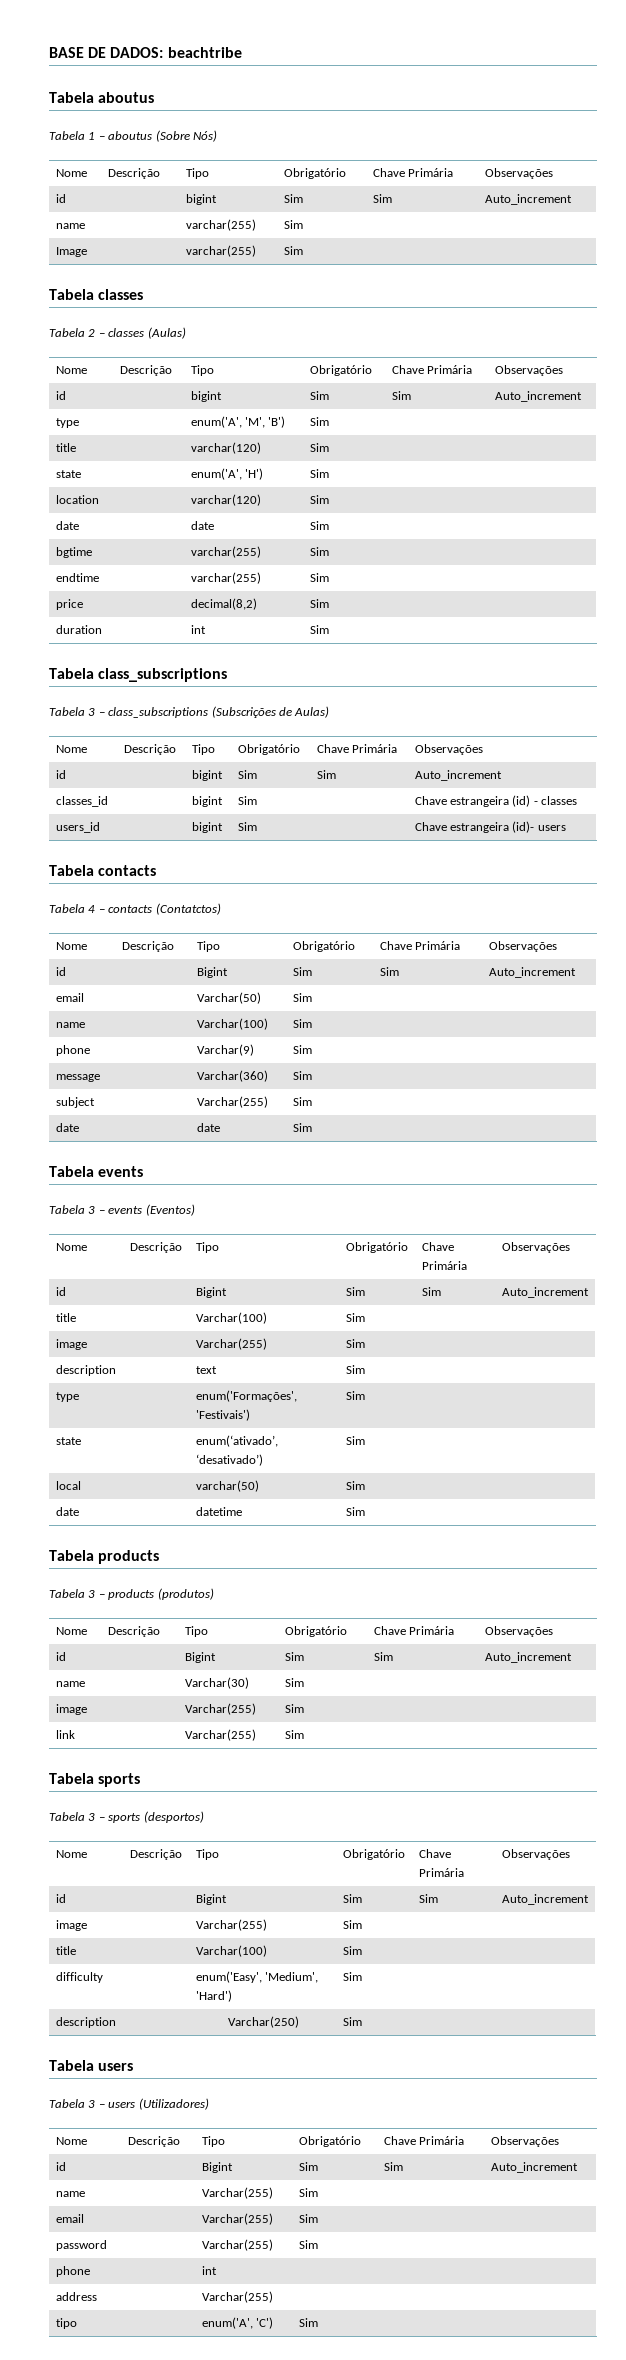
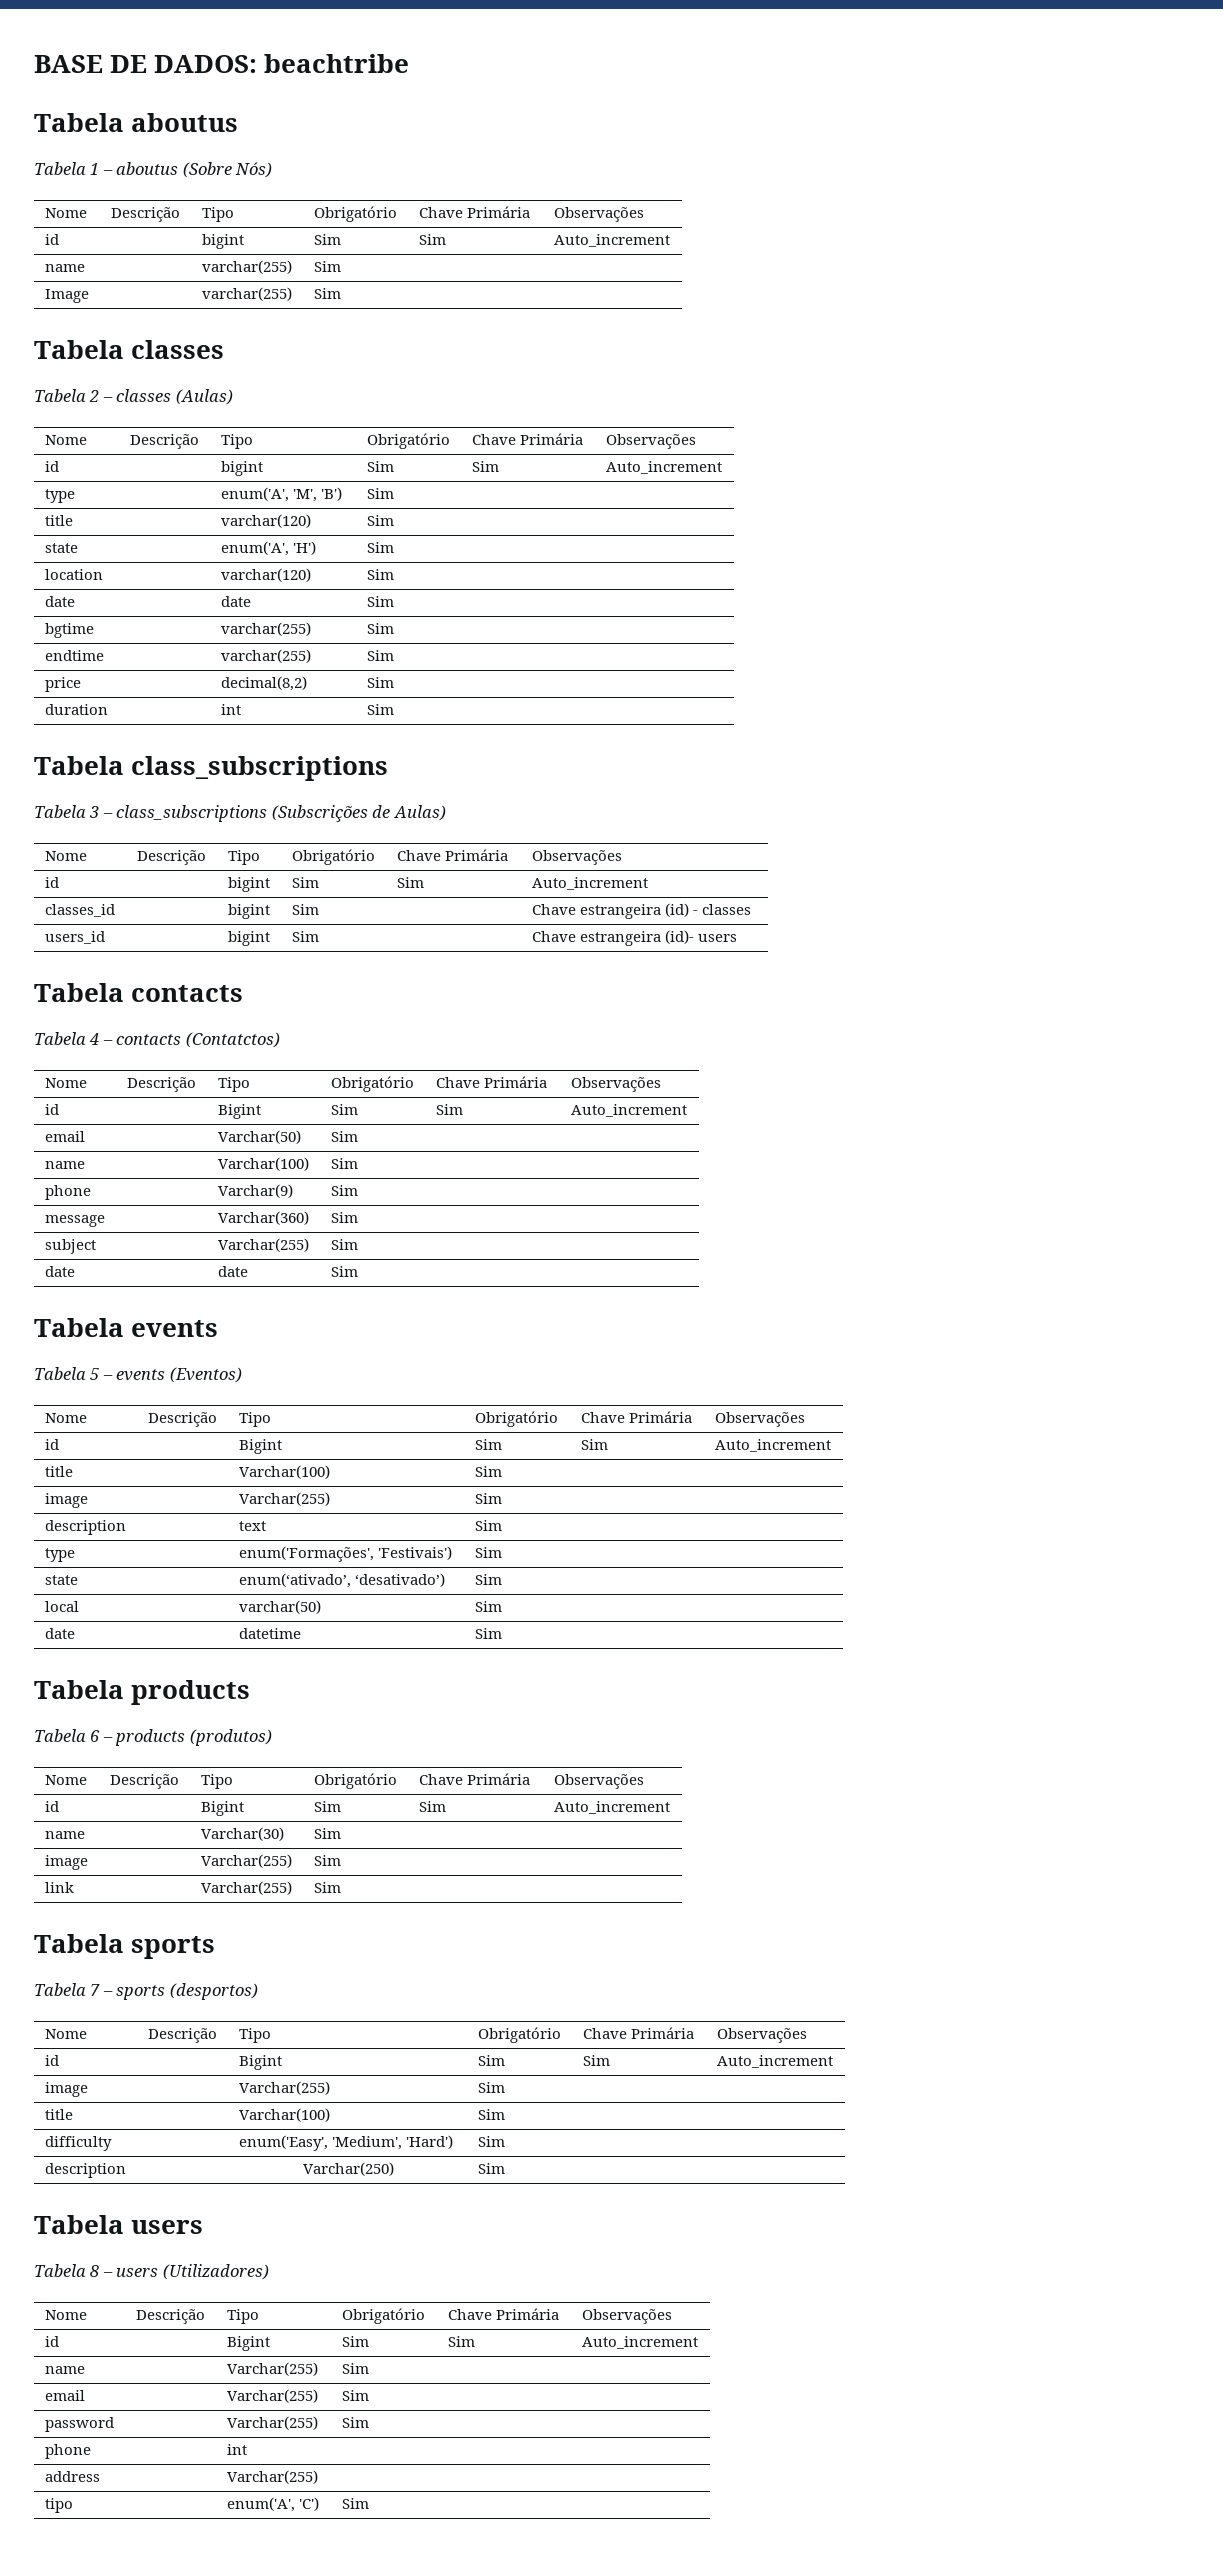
[88,1206,96,1214] 3 -> [90,1368,100,1380] 5
[88,1590,96,1598] 3 -> [90,1730,101,1742] 6
[88,1813,96,1821] 3 -> [90,1984,101,1996] 7
[88,2100,96,2108] 3 -> [90,2265,100,2277] 8

